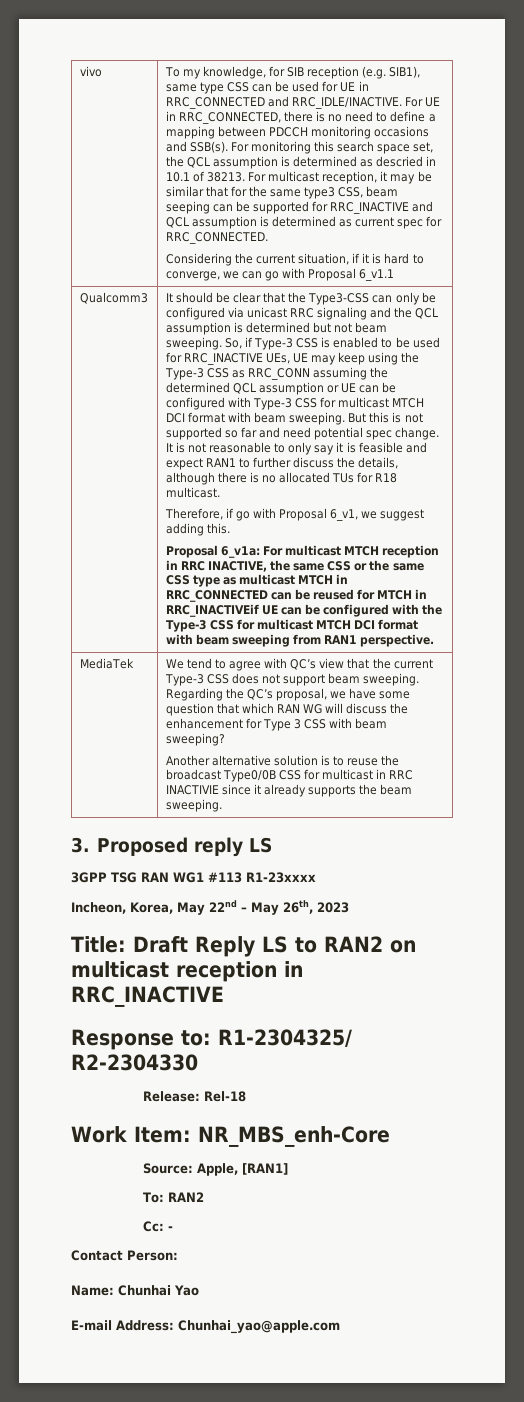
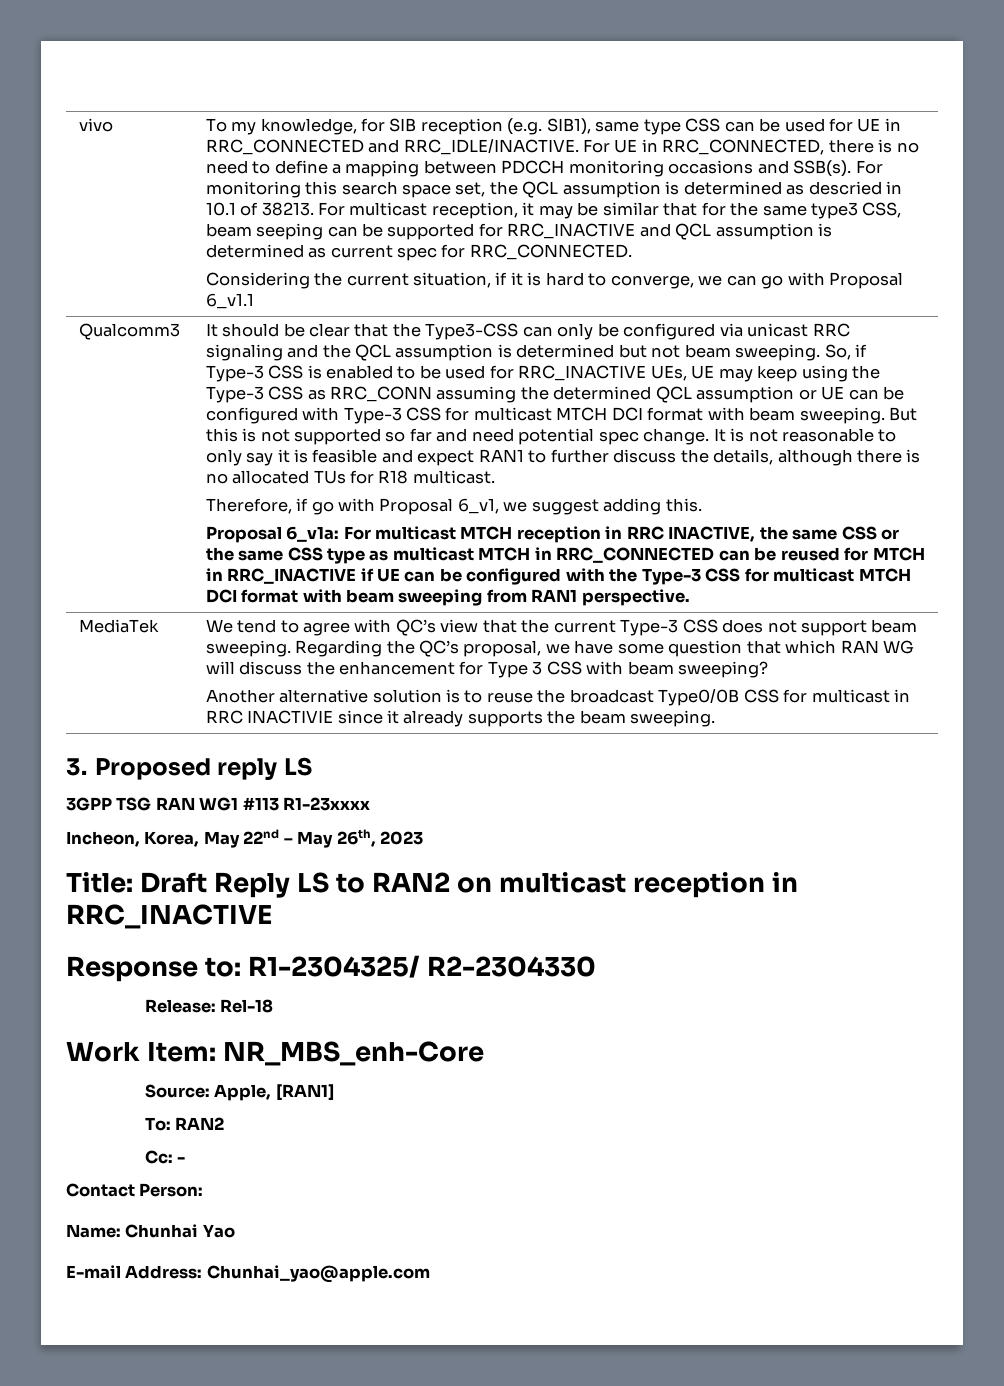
[165,604,259,617] RRC_INACTIVEif -> [227,568,374,584] RRC_INACTIVE if

